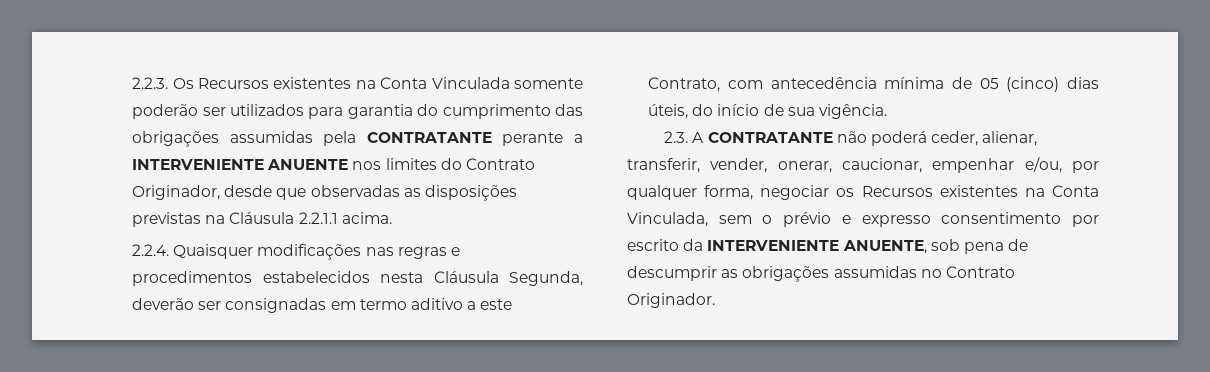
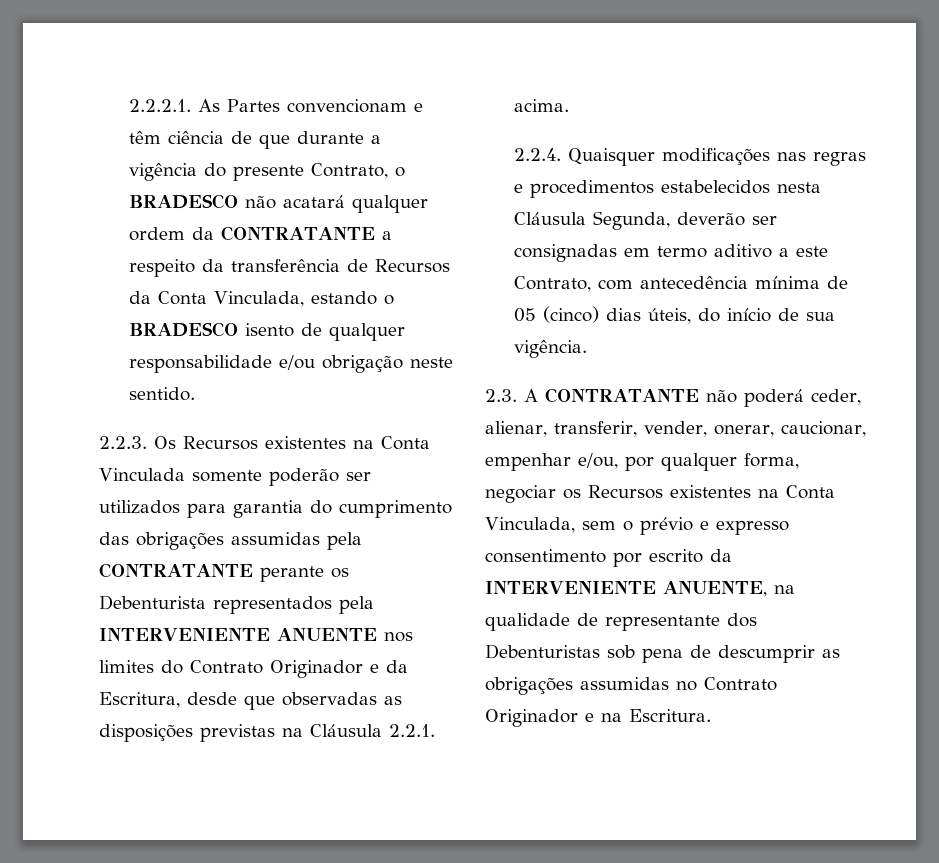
(132, 83) none -> [128,99,423,113] [128,131,381,149] [128,163,405,181] [128,194,428,213] [128,226,392,241] [128,259,450,277] [128,291,394,307] [128,322,405,341] [128,355,453,373] [128,387,195,401] 2.2.2.1. As Partes convencionam e têm ciência de que durante a vigência do presente Contrato, o BRADESCO não acatará qualquer ordem da CONTRATANTE a respeito da transferência de Recursos da Conta Vinculada, estando o BRADESCO isento de qualquer responsabilidade e/ou obrigação neste sentido. //
[574,134,583,143] a -> [331,568,350,578] [99,595,375,614] os Debenturista representados pela
[132,185,221,200] Originador, -> [270,660,409,678] [99,692,181,708] Originador e da Escritura,
[298,212,338,224] 2.2.1.1 -> [389,724,436,737] 2.2.1.
(927, 247) none -> [773,585,795,594] [485,613,757,631] [485,644,600,659] na qualidade de representante dos Debenturistas
[627,293,715,308] Originador. -> [485,709,711,727] Originador e na Escritura.

